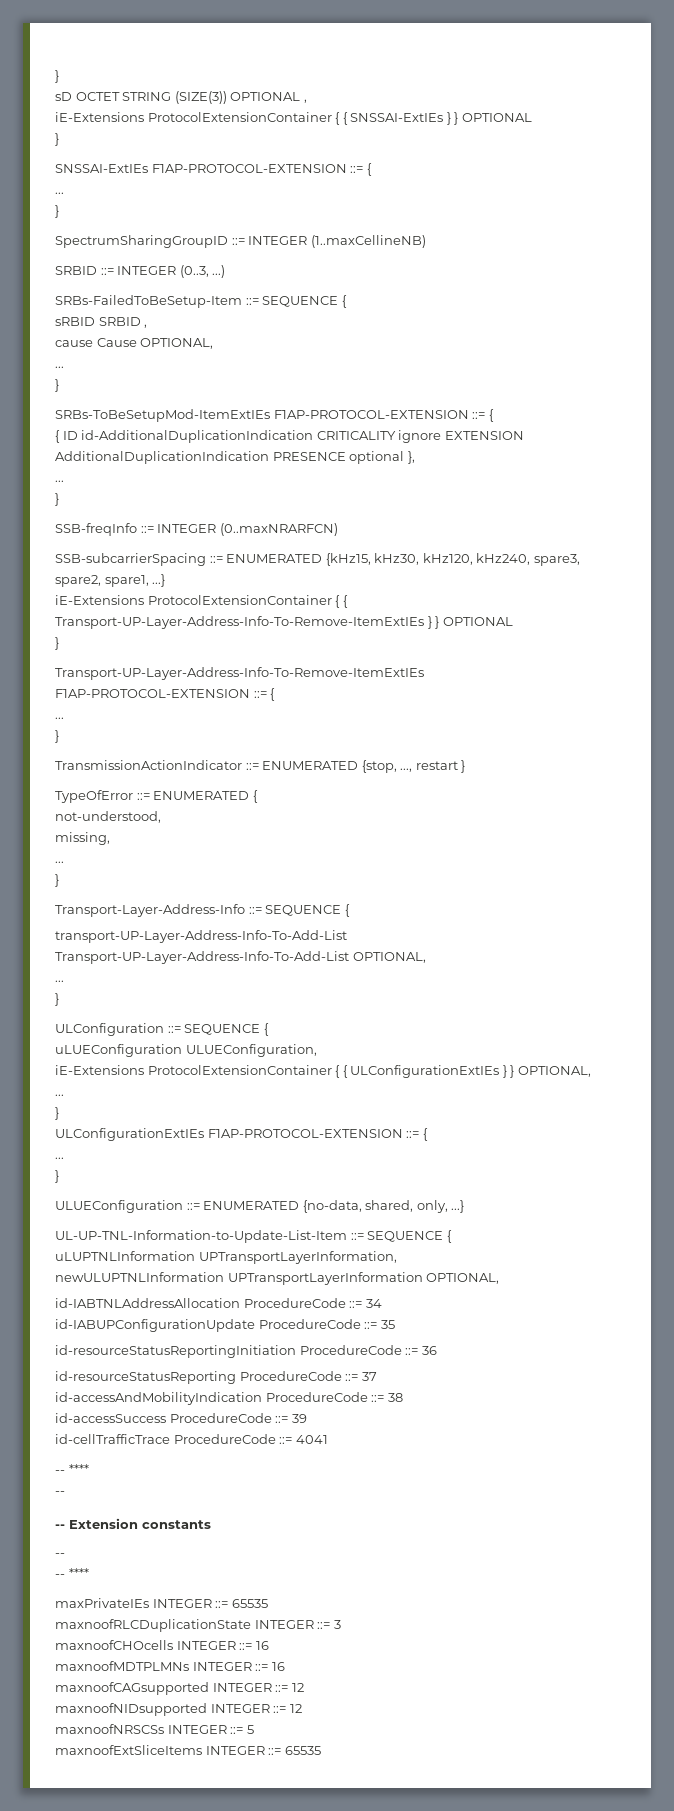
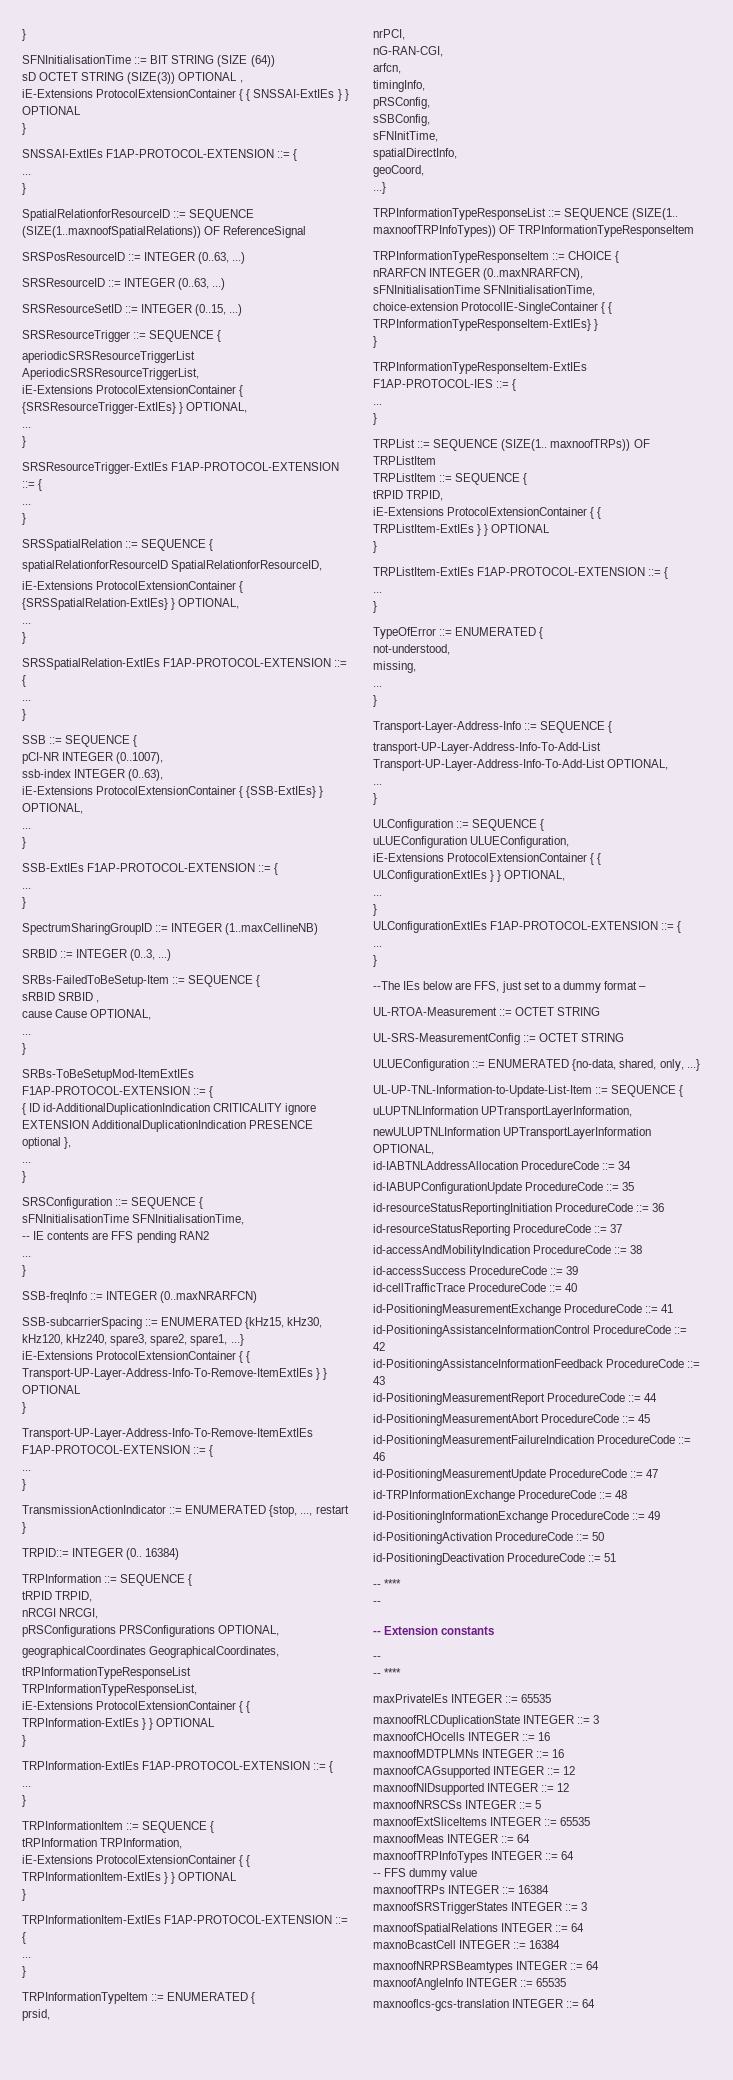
[55,70,59,83] } -> [22,29,26,41] [22,55,275,67] } // SFNInitialisationTime ::= BIT STRING (SIZE (64))
(59, 211) none -> [22,209,255,221] [22,226,307,238] [22,252,246,264] [22,278,226,290] [22,304,243,316] [22,330,222,342] [22,351,195,363] [22,368,199,380] [22,385,244,397] [22,402,248,414] [22,427,31,428] [22,436,26,448] [22,462,340,474] [22,479,43,491] [22,504,31,505] [22,513,26,525] [22,539,214,551] [22,560,323,572] [22,581,244,593] [22,598,240,610] [22,623,31,624] [22,632,26,644] [22,658,348,670] [22,675,26,687] [22,700,31,701] [22,709,26,721] [22,735,138,747] [22,752,164,764] [22,769,164,781] [22,786,324,798] [22,803,83,814] [22,828,31,829] [22,837,26,849] [22,863,279,875] [22,888,31,889] [22,897,26,909] // SpatialRelationforResourceID ::= SEQUENCE (SIZE(1..maxnoofSpatialRelations)) OF ReferenceSignal // SRSPosResourceID ::= INTEGER (0..63, ...) // SRSResourceID ::= INTEGER (0..63, ...) // SRSResourceSetID ::= INTEGER (0..15, ...) // SRSResourceTrigger ::= SEQUENCE { // aperiodicSRSResourceTriggerList AperiodicSRSResourceTriggerList, // iE-Extensions ProtocolExtensionContainer { {SRSResourceTrigger-ExtIEs} } OPTIONAL, // ... // } // SRSResourceTrigger-ExtIEs F1AP-PROTOCOL-EXTENSION ::= { // ... // } // SRSSpatialRelation ::= SEQUENCE { // spatialRelationforResourceID SpatialRelationforResourceID, // iE-Extensions ProtocolExtensionContainer { {SRSSpatialRelation-ExtIEs} } OPTIONAL, // ... // } // SRSSpatialRelation-ExtIEs F1AP-PROTOCOL-EXTENSION ::= { // ... // } // SSB ::= SEQUENCE { // pCI-NR INTEGER (0..1007), // ssb-index INTEGER (0..63), // iE-Extensions ProtocolExtensionContainer { {SSB-ExtIEs} } OPTIONAL, // ... // } // SSB-ExtIEs F1AP-PROTOCOL-EXTENSION ::= { // ... // }
(59, 499) none -> [22,1197,204,1209] [22,1214,245,1225] [22,1231,209,1243] [22,1256,31,1257] [22,1265,26,1277] // SRSConfiguration ::= SEQUENCE { // sFNInitialisationTime SFNInitialisationTime, // -- IE contents are FFS pending RAN2 // ... // }
(466, 766) none -> [22,1548,180,1560] [22,1574,193,1586] [22,1591,93,1602] [22,1608,99,1619] [22,1625,280,1637] [22,1646,280,1658] [22,1667,191,1679] [22,1684,197,1696] [22,1701,251,1713] [22,1718,216,1730] [22,1735,26,1747] [22,1761,334,1773] [22,1786,31,1787] [22,1795,26,1807] [22,1821,215,1833] [22,1838,183,1849] [22,1855,251,1867] [22,1872,238,1884] [22,1889,26,1901] [22,1915,349,1924] [22,1932,26,1944] [22,1957,31,1958] [22,1966,26,1978] [22,1992,256,2004] [22,2009,50,2021] [373,29,405,40] [373,46,443,57] [373,63,401,74] [373,80,425,92] [373,97,430,109] [373,114,430,126] [373,131,438,142] [373,148,457,160] [373,165,424,177] [373,182,386,194] [373,208,679,220] [373,225,695,237] [373,251,620,263] [373,268,584,280] [373,285,596,296] [373,302,613,314] [373,319,599,331] [373,336,377,348] [373,362,587,374] [373,379,517,391] [373,404,382,405] [373,413,377,425] [373,439,650,451] [373,456,436,465] [373,473,528,485] [373,490,444,501] [373,507,602,519] [373,524,551,536] [373,541,377,553] [373,567,669,579] [373,592,382,593] [373,601,377,613] // TRPID::= INTEGER (0.. 16384) // TRPInformation ::= SEQUENCE { // tRPID TRPID, // nRCGI NRCGI, // pRSConfigurations PRSConfigurations OPTIONAL, // geographicalCoordinates GeographicalCoordinates, // tRPInformationTypeResponseList TRPInformationTypeResponseList, // iE-Extensions ProtocolExtensionContainer { { TRPInformation-ExtIEs } } OPTIONAL // } // TRPInformation-ExtIEs F1AP-PROTOCOL-EXTENSION ::= { // ... // } // TRPInformationItem ::= SEQUENCE { // tRPInformation TRPInformation, // iE-Extensions ProtocolExtensionContainer { { TRPInformationItem-ExtIEs } } OPTIONAL // } // TRPInformationItem-ExtIEs F1AP-PROTOCOL-EXTENSION ::= { // ... // } // TRPInformationTypeItem ::= ENUMERATED { // prsid, // nrPCI, // nG-RAN-CGI, // arfcn, // timingInfo, // pRSConfig, // sSBConfig, // sFNInitTime, // spatialDirectInfo, // geoCoord, // ...} // TRPInformationTypeResponseList ::= SEQUENCE (SIZE(1.. maxnoofTRPInfoTypes)) OF TRPInformationTypeResponseItem // TRPInformationTypeResponseItem ::= CHOICE { // nRARFCN INTEGER (0..maxNRARFCN), // sFNInitialisationTime SFNInitialisationTime, // choice-extension ProtocolIE-SingleContainer { { TRPInformationTypeResponseItem-ExtIEs} } // } // TRPInformationTypeResponseItem-ExtIEs F1AP-PROTOCOL-IES ::= { // ... // } // TRPList ::= SEQUENCE (SIZE(1.. maxnoofTRPs)) OF TRPListItem // TRPListItem ::= SEQUENCE { // tRPID TRPID, // iE-Extensions ProtocolExtensionContainer { { TRPListItem-ExtIEs } } OPTIONAL // } // TRPListItem-ExtIEs F1AP-PROTOCOL-EXTENSION ::= { // ... // }
(59, 1176) none -> [373,981,647,993] [373,1007,601,1016] [373,1033,625,1045] // --The IEs below are FFS, just set to a dummy format – // UL-RTOA-Measurement ::= OCTET STRING // UL-SRS-MeasurementConfig ::= OCTET STRING
[295,1435,328,1444] 4041 -> [565,1283,578,1292] [373,1304,674,1316] [373,1325,688,1337] [373,1342,385,1351] [373,1359,701,1371] [373,1376,385,1385] [373,1393,658,1405] [373,1414,651,1426] [373,1435,692,1447] [373,1452,385,1461] [373,1469,659,1481] [373,1490,628,1502] [373,1511,661,1523] [373,1532,605,1544] [373,1553,617,1565] 40 // id-PositioningMeasurementExchange ProcedureCode ::= 41 // id-PositioningAssistanceInformationControl ProcedureCode ::= 42 // id-PositioningAssistanceInformationFeedback ProcedureCode ::= 43 // id-PositioningMeasurementReport ProcedureCode ::= 44 // id-PositioningMeasurementAbort ProcedureCode ::= 45 // id-PositioningMeasurementFailureIndication ProcedureCode ::= 46 // id-PositioningMeasurementUpdate ProcedureCode ::= 47 // id-TRPInformationExchange ProcedureCode ::= 48 // id-PositioningInformationExchange ProcedureCode ::= 49 // id-PositioningActivation ProcedureCode ::= 50 // id-PositioningDeactivation ProcedureCode ::= 51
(321, 1750) none -> [373,1834,531,1843] [373,1851,575,1863] [373,1868,478,1880] [373,1885,550,1894] [373,1902,588,1914] [373,1923,585,1935] [373,1940,561,1949] [373,1961,600,1973] [373,1978,567,1990] [373,1999,596,2011] // maxnoofMeas INTEGER ::= 64 // maxnoofTRPInfoTypes INTEGER ::= 64 // -- FFS dummy value // maxnoofTRPs INTEGER ::= 16384 // maxnoofSRSTriggerStates INTEGER ::= 3 // maxnoofSpatialRelations INTEGER ::= 64 // maxnoBcastCell INTEGER ::= 16384 // maxnoofNRPRSBeamtypes INTEGER ::= 64 // maxnoofAngleInfo INTEGER ::= 65535 // maxnooflcs-gcs-translation INTEGER ::= 64

